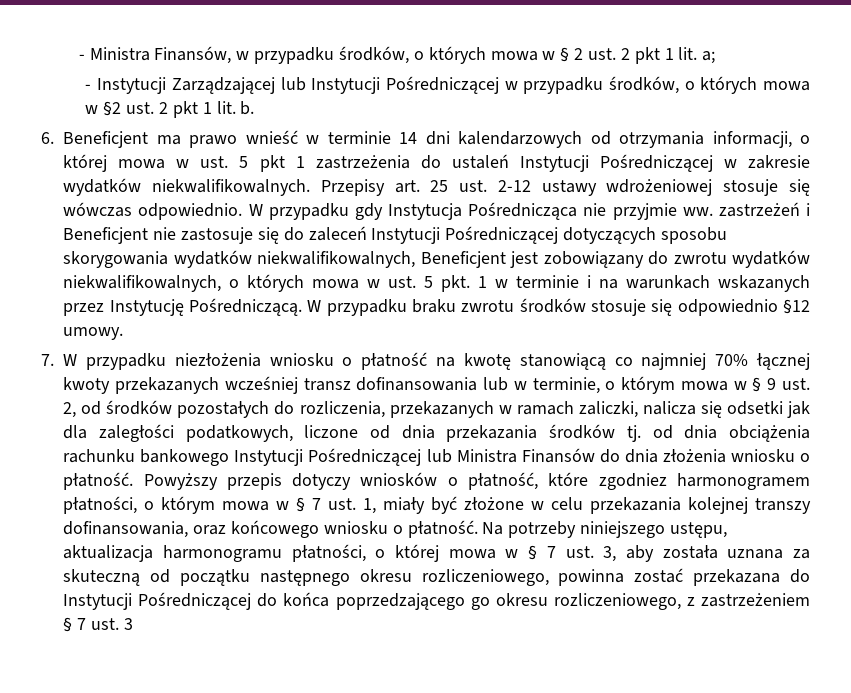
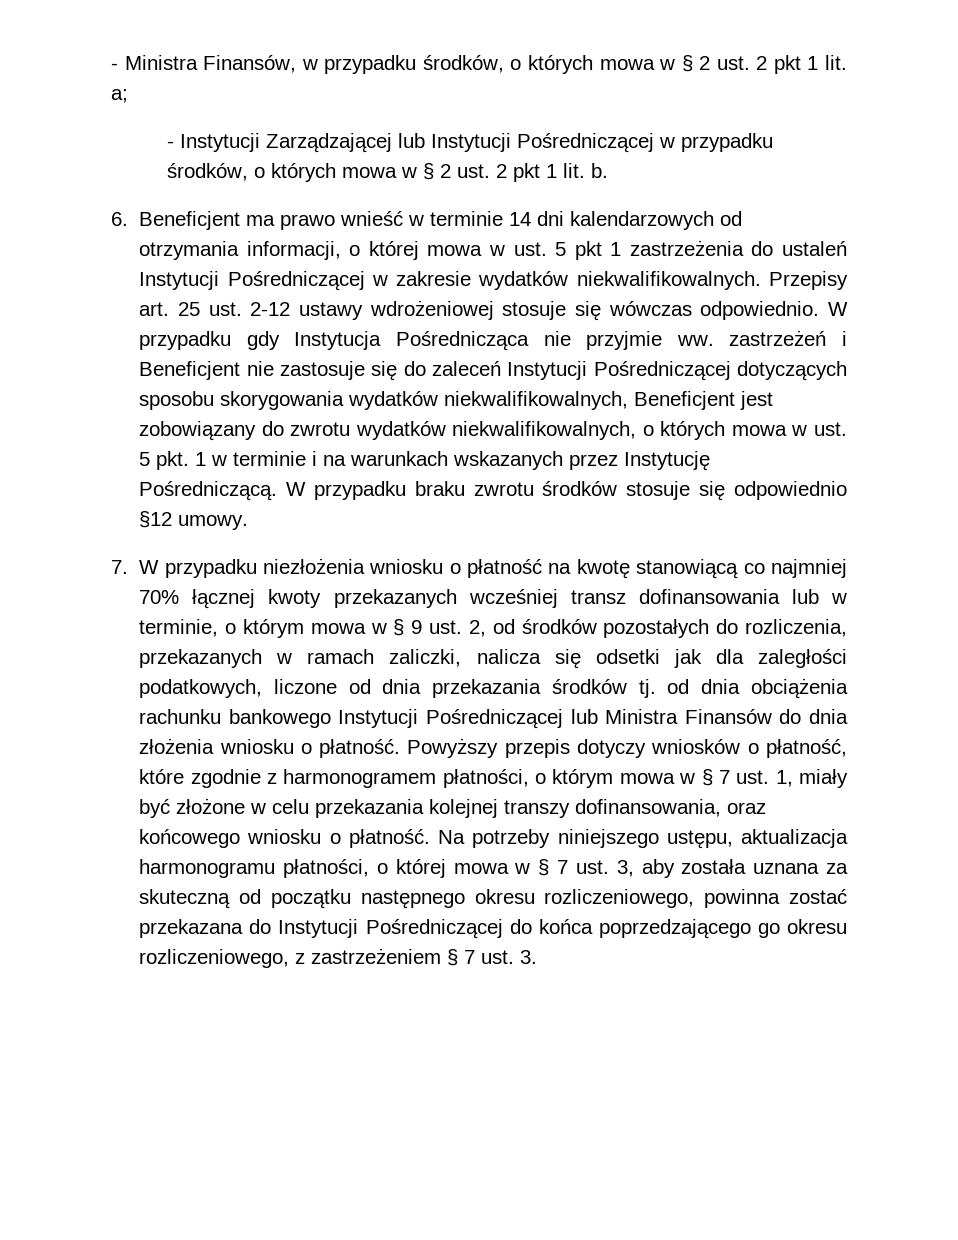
[103,101,122,116] §2 -> [423,163,452,180] § 2
[598,473,667,490] zgodniez -> [190,769,277,788] zgodnie z
[123,618,133,630] 3 -> [520,950,538,964] 3.

